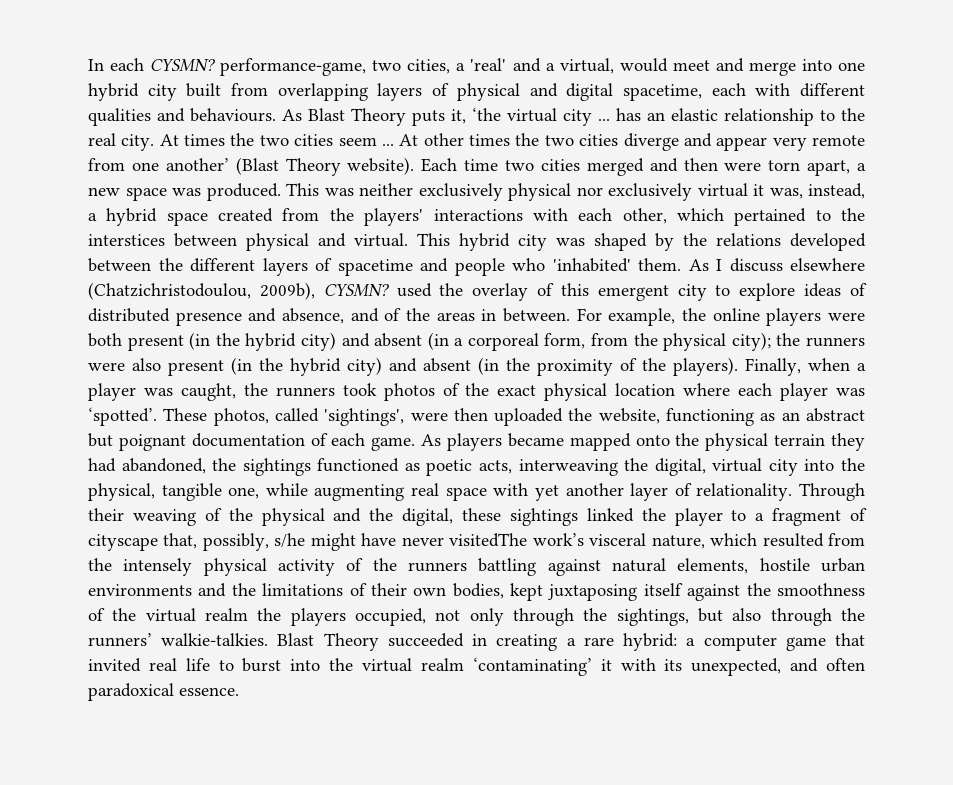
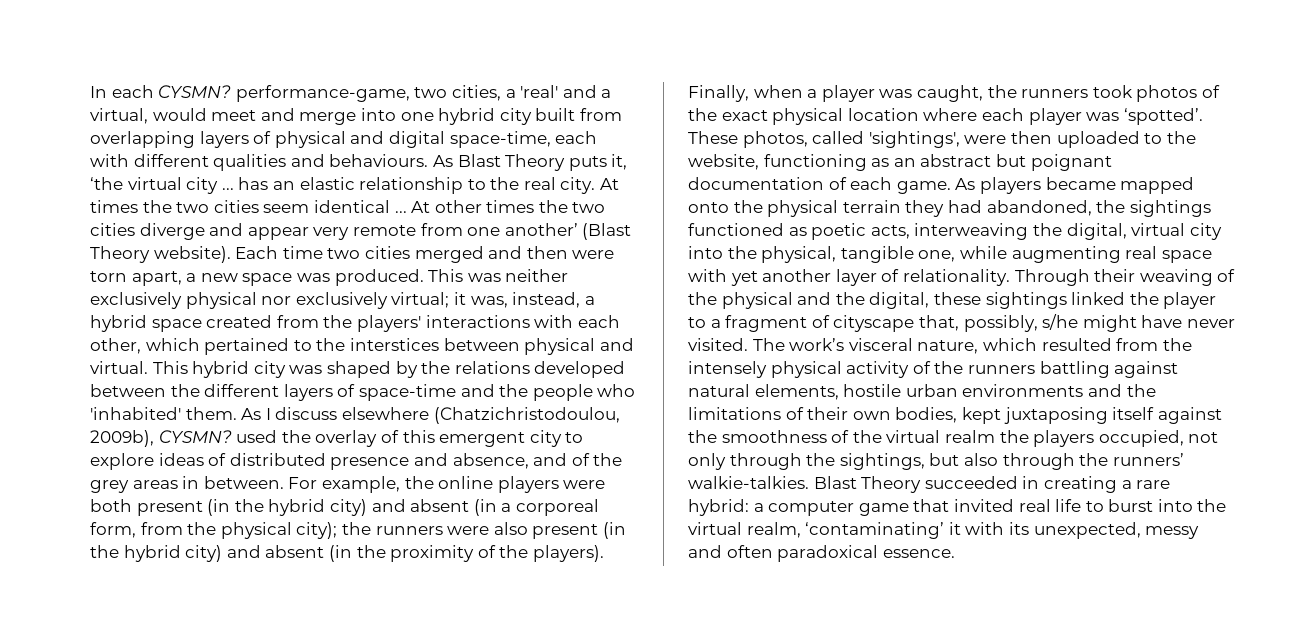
[622,84,702,101] spacetime, -> [449,131,551,148] space-time,
(377, 141) none -> [313,200,390,213] identical
[697,183,748,197] virtual -> [391,292,450,308] virtual;
[337,258,448,276] spacetime and -> [358,384,529,401] space-time and the
(431, 314) none -> [90,480,129,493] grey
(564, 417) none -> [1144,133,1163,144] to
[449,533,528,547] visitedThe -> [688,338,785,351] visited. The
[420,658,464,671] realm -> [746,522,801,538] realm,
(782, 667) none -> [1145,526,1200,539] messy

